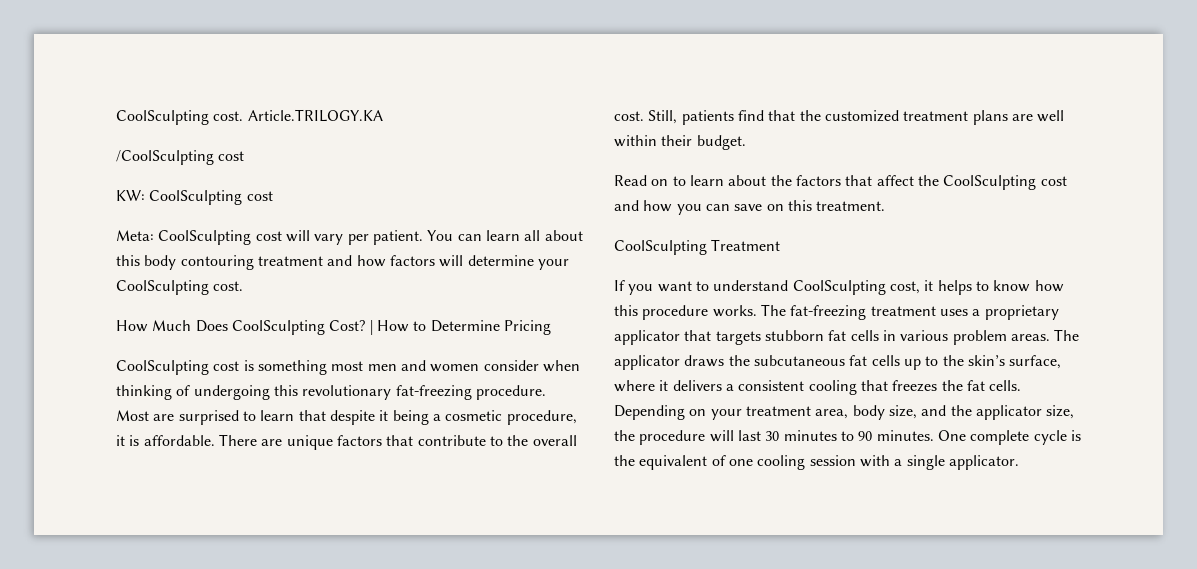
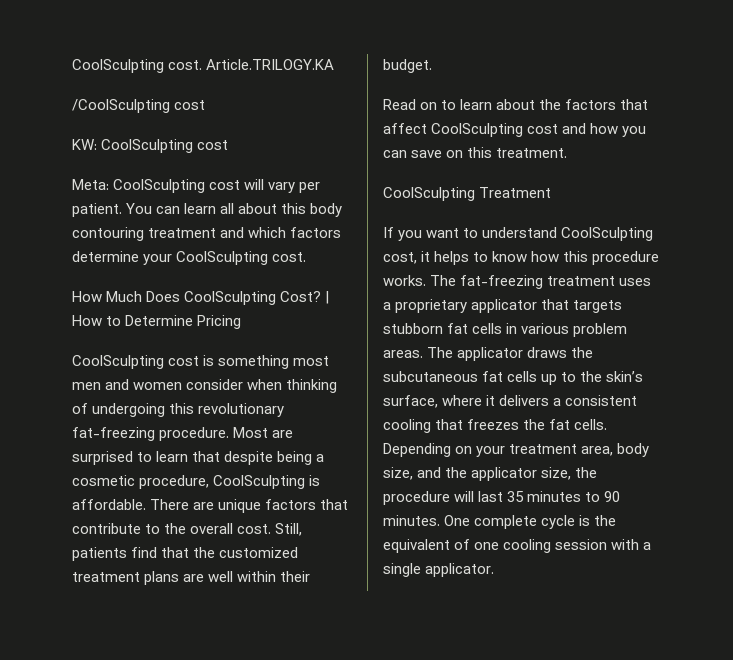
[356,255,464,267] how factors will -> [248,227,342,238] which factors
[379,410,389,421] it -> (274, 458) none
[116,435,125,446] it -> [213,475,306,489] CoolSculpting
[917,175,939,186] the -> (427, 128) none
[765,431,780,441] 30 -> [507,491,525,502] 35

